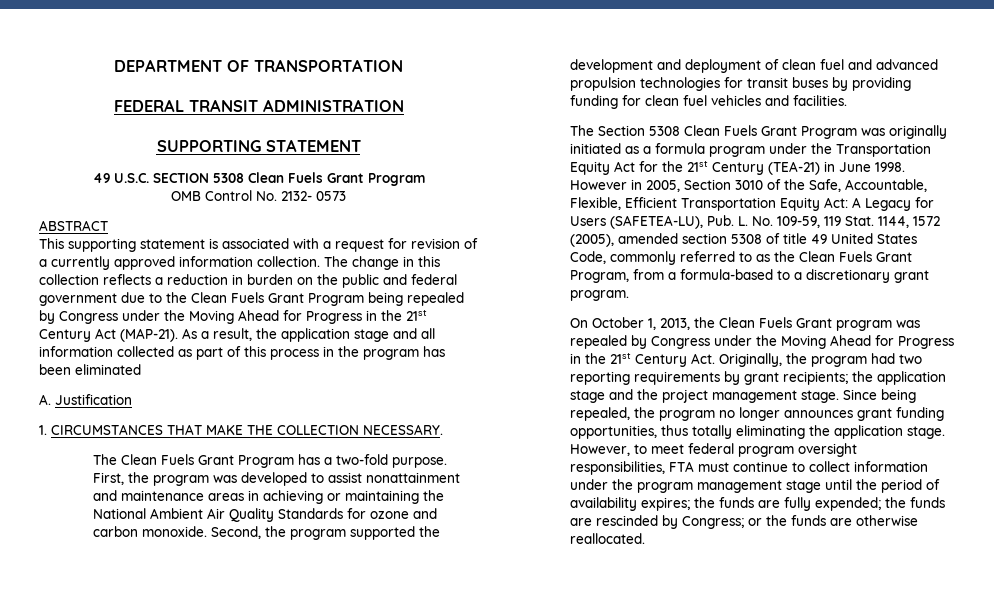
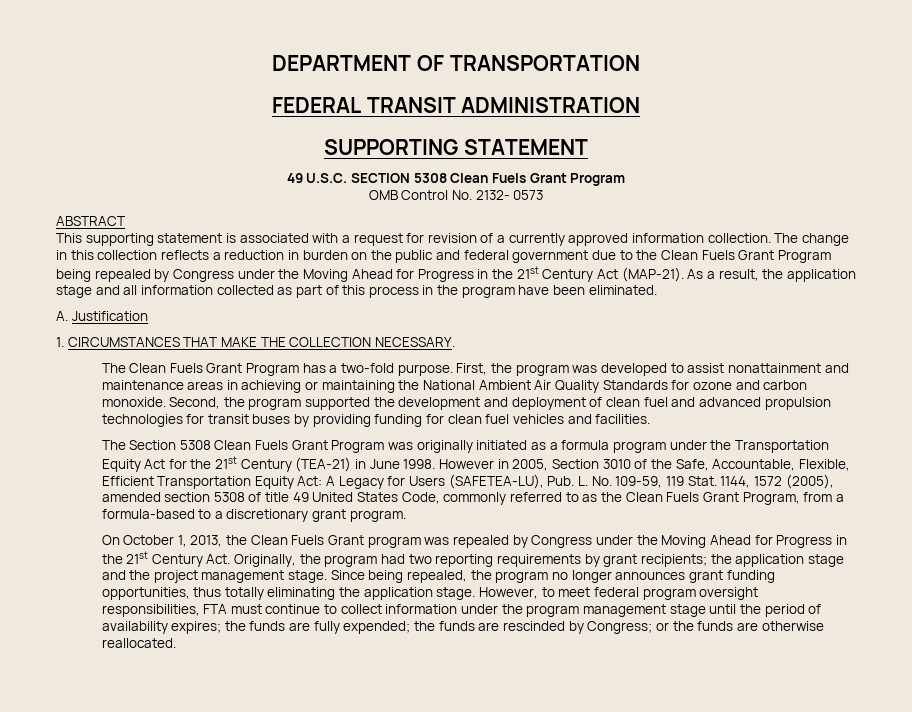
[423,346,445,357] [39,364,141,375] has been eliminated -> [518,285,657,295] have been eliminated.

